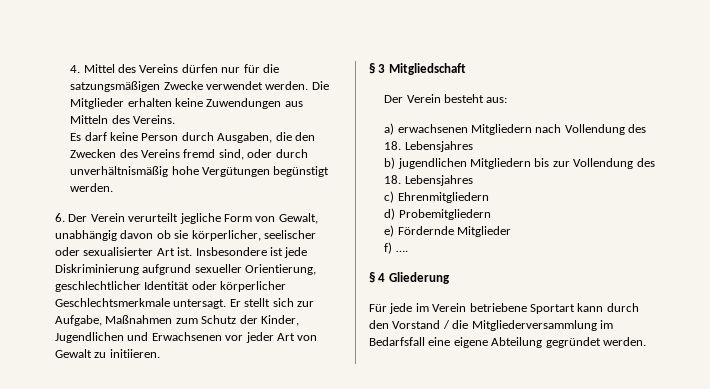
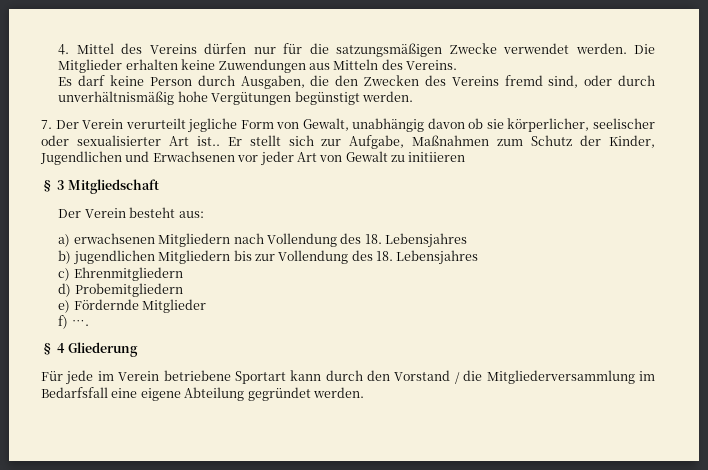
[55,213,65,222] 6. -> [41,120,52,129] 7.
[177,247,308,258] [55,264,317,275] [55,281,287,292] [55,298,227,309] ist. Insbesondere ist jede Diskriminierung aufgrund sexueller Orientierung, geschlechtlicher Identität oder körperlicher Geschlechtsmerkmale untersagt. -> [196,136,220,146] ist..
[109,349,160,358] initiieren. -> [408,152,466,162] initiieren

